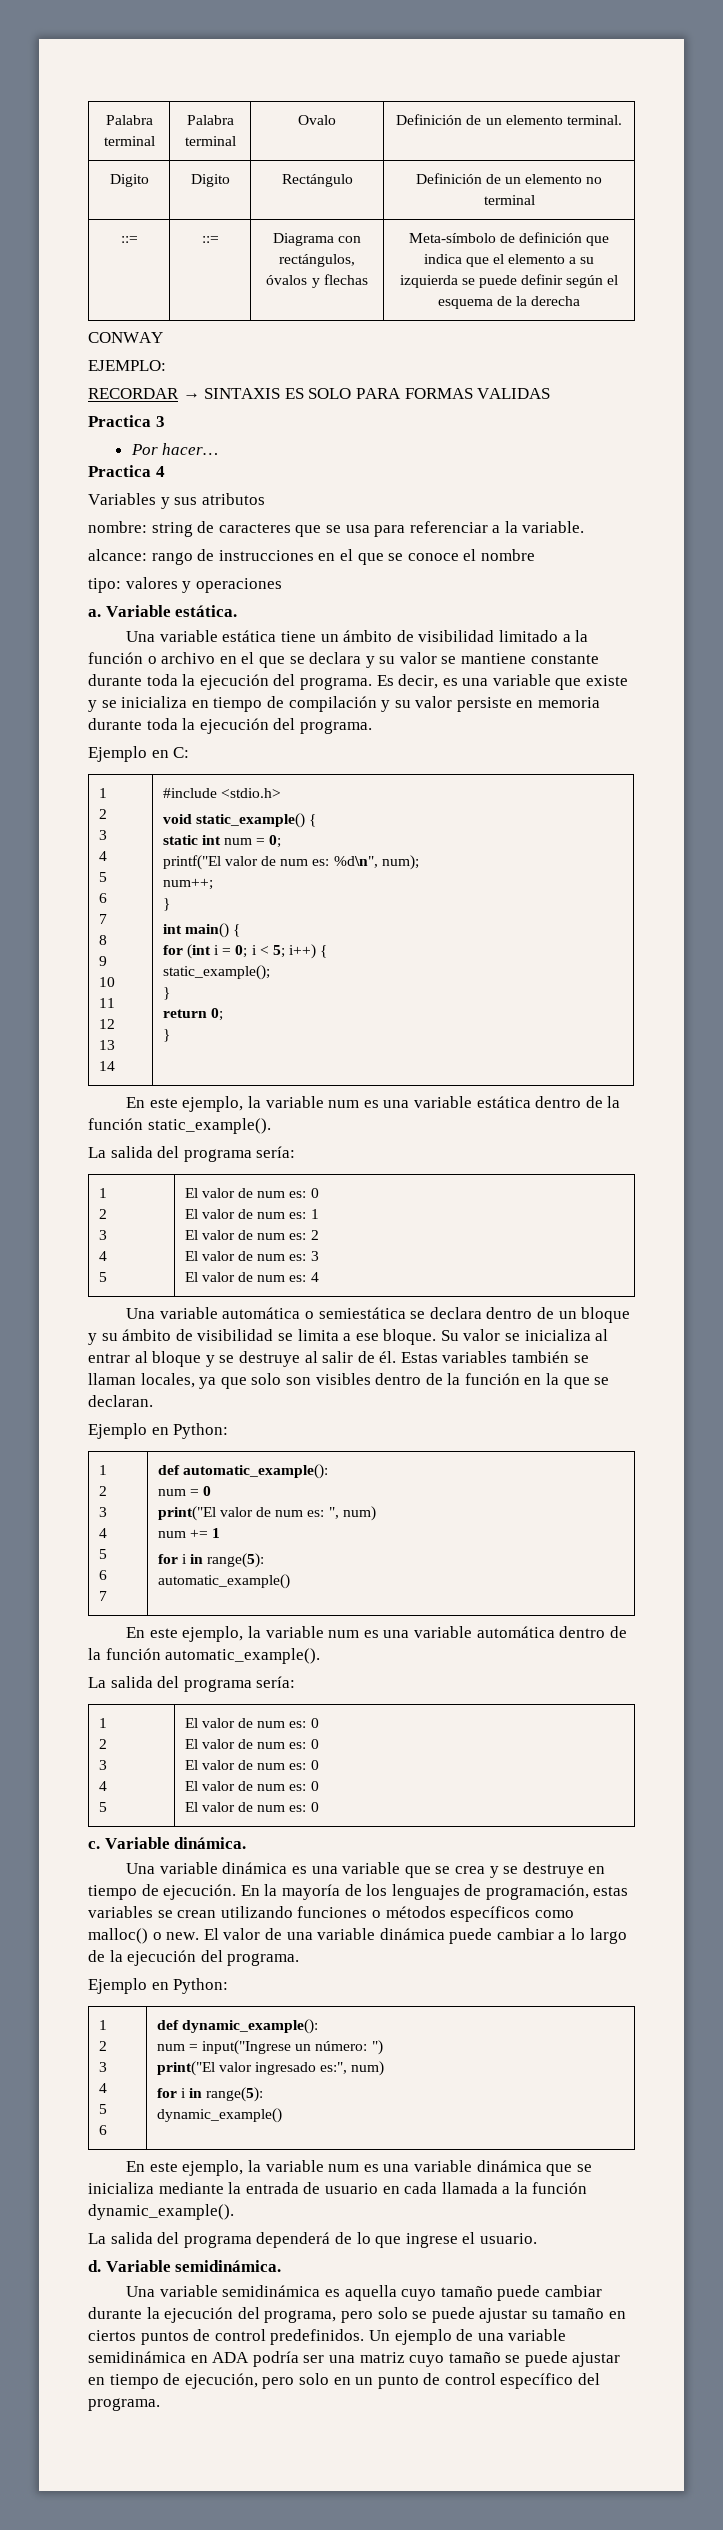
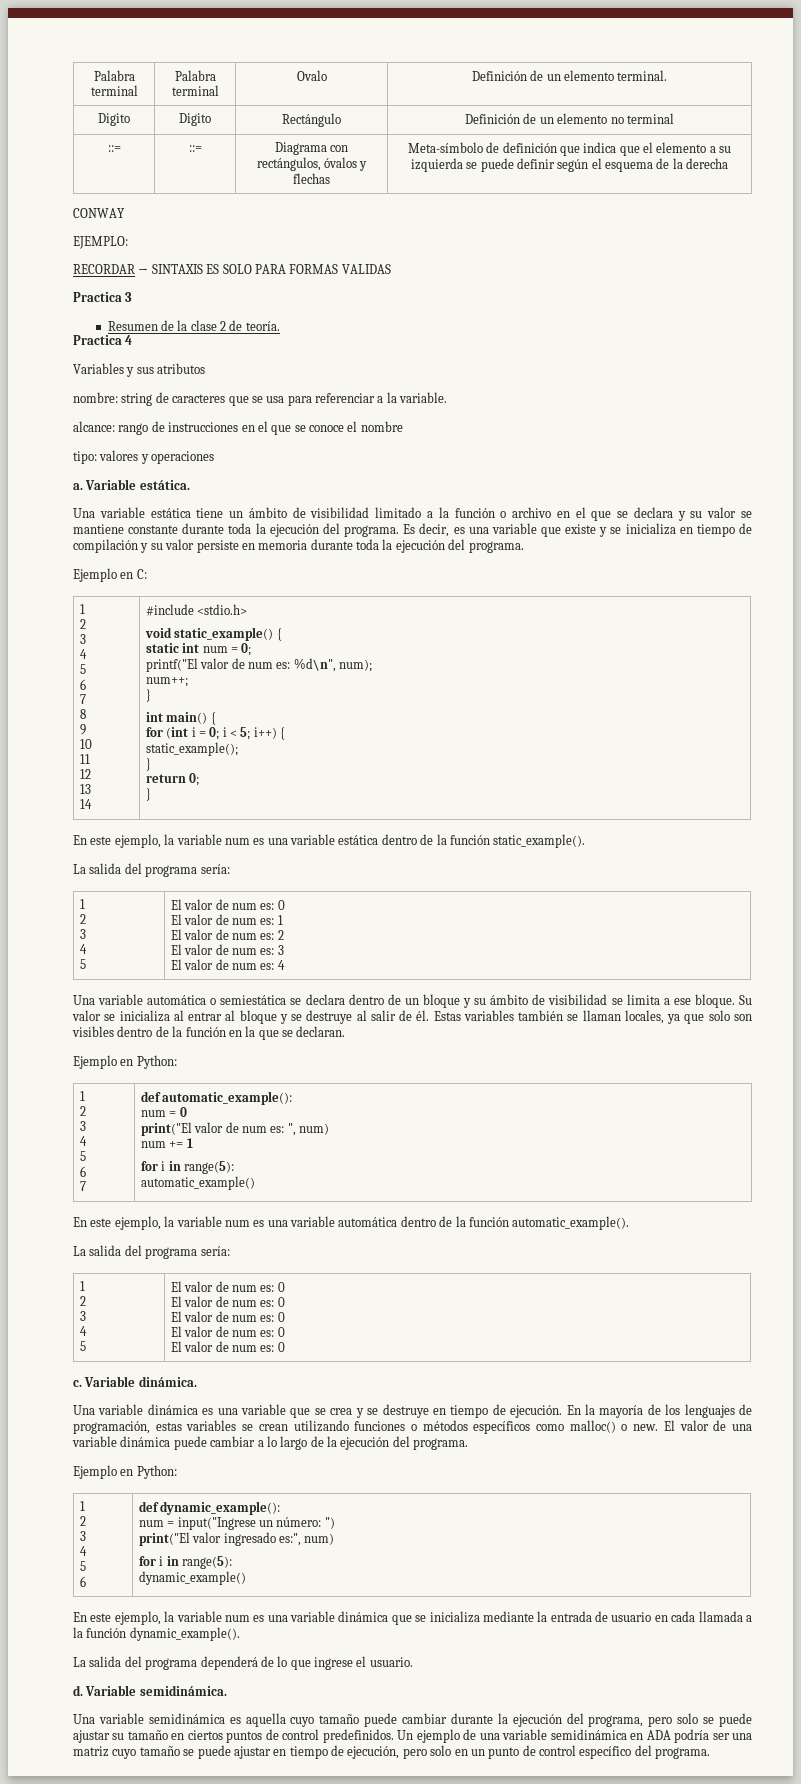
[130,443,219,455] Por hacer… -> [107,320,280,331] Resumen de la clase 2 de teoría.

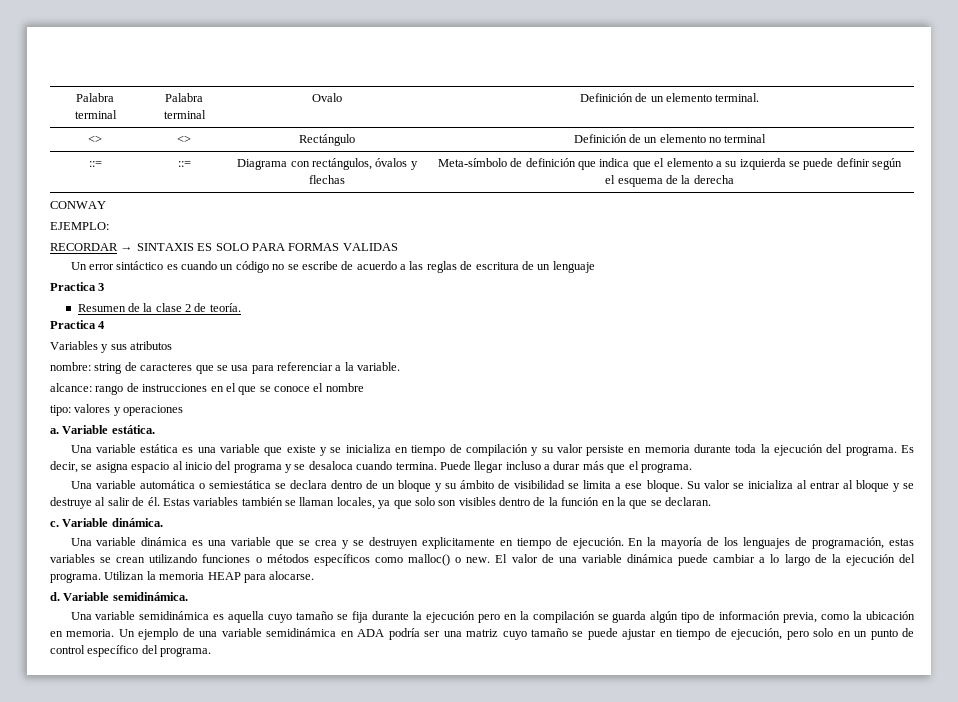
[98,113,130,126] [179,113,211,126] Digito | Digito -> [88,135,102,143] [177,135,191,143] <> | <>
(391, 269) none -> [70,261,595,273] // Un error sintáctico es cuando un código no se escribe de acuerdo a las reglas de escritura de un lenguaje
[196,507,752,521] [73,523,450,537] tiene un ámbito de visibilidad limitado a la función o archivo en el que se declara y su valor se mantiene constante durante toda la ejecución del programa. Es decir, -> (179, 448) none
[73,568,147,582] [79,604,85,614] [79,619,86,629] [79,634,86,644] [79,649,87,659] [79,664,86,674] [79,679,86,690] [79,694,86,704] [79,709,86,719] [79,724,86,735] [79,739,92,749] [79,754,90,764] [79,769,91,779] [79,784,91,794] [79,799,92,809] [145,604,248,616] [144,627,282,641] [145,643,252,656] [145,658,373,672] [145,677,188,687] [145,689,151,702] [145,712,216,725] [145,727,286,740] [145,742,238,756] [145,758,151,771] [145,773,200,786] [145,788,151,801] [73,834,586,848] [73,863,230,877] [79,899,85,909] [79,914,86,924] [79,929,86,939] [79,944,87,954] [79,959,86,969] [170,899,285,910] [170,914,283,925] [170,929,284,940] [170,944,284,955] [170,959,285,970] // Ejemplo en C: // 1 // 2 // 3 // 4 // 5 // 6 // 7 // 8 // 9 // 10 // 11 // 12 // 13 // 14 | #include <stdio.h> // void static_example() { // static int num = 0; // printf("El valor de num es: %d\n", num); // num++; // } // int main() { // for (int i = 0; i < 5; i++) { // static_example(); // } // return 0; // } // En este ejemplo, la variable num es una variable estática dentro de la función static_example(). // La salida del programa sería: // 1 // 2 // 3 // 4 // 5 | El valor de num es: 0 // El valor de num es: 1 // El valor de num es: 2 // El valor de num es: 3 // El valor de num es: 4 -> [901,445,915,453] [50,461,692,473] Es decir, se asigna espacio al inicio del programa y se desaloca cuando termina. Puede llegar incluso a durar más que el programa.
[73,1055,177,1069] [79,1091,85,1101] [79,1106,86,1116] [79,1121,86,1131] [79,1136,87,1146] [79,1151,86,1161] [79,1166,86,1177] [79,1181,86,1191] [140,1091,293,1105] [140,1107,187,1117] [140,1122,330,1136] [140,1138,193,1148] [140,1161,234,1174] [140,1176,255,1190] [73,1216,630,1230] [73,1245,230,1259] [79,1281,85,1291] [79,1296,86,1306] [79,1311,86,1321] [79,1326,87,1336] [79,1341,86,1351] [170,1281,285,1292] [170,1296,285,1307] [170,1311,285,1322] [170,1326,285,1337] [170,1341,285,1352] // Ejemplo en Python: // 1 // 2 // 3 // 4 // 5 // 6 // 7 | def automatic_example(): // num = 0 // print("El valor de num es: ", num) // num += 1 // for i in range(5): // automatic_example() // En este ejemplo, la variable num es una variable automática dentro de la función automatic_example(). // La salida del programa sería: // 1 // 2 // 3 // 4 // 5 | El valor de num es: 0 // El valor de num es: 0 // El valor de num es: 0 // El valor de num es: 0 // El valor de num es: 0 -> (711, 501) none
[382,1404,429,1418] destruye -> [368,537,495,549] destruyen explicitamente
[73,1465,177,1479] [79,1501,85,1511] [79,1516,86,1526] [79,1531,86,1541] [79,1546,87,1556] [79,1561,86,1571] [79,1576,86,1587] [138,1501,281,1515] [138,1517,335,1530] [138,1532,335,1546] [138,1556,232,1569] [138,1571,246,1585] [73,1611,753,1625] [73,1627,240,1641] [73,1656,413,1670] // Ejemplo en Python: // 1 // 2 // 3 // 4 // 5 // 6 | def dynamic_example(): // num = input("Ingrese un número: ") // print("El valor ingresado es:", num) // for i in range(5): // dynamic_example() // En este ejemplo, la variable num es una variable dinámica que se inicializa mediante la entrada de usuario en cada llamada a la función dynamic_example(). // La salida del programa dependerá de lo que ingrese el usuario. -> [104,571,315,583] Utilizan la memoria HEAP para alocarse.
[364,1713,448,1727] puede cambiar -> [337,611,369,623] se fija
[566,1713,752,1727] [73,1729,394,1743] del programa, pero solo se puede ajustar su tamaño en ciertos puntos de control predefinidos. -> [477,611,915,623] [50,629,115,637] pero en la compilación se guarda algún tipo de información previa, como la ubicación en memoria.

